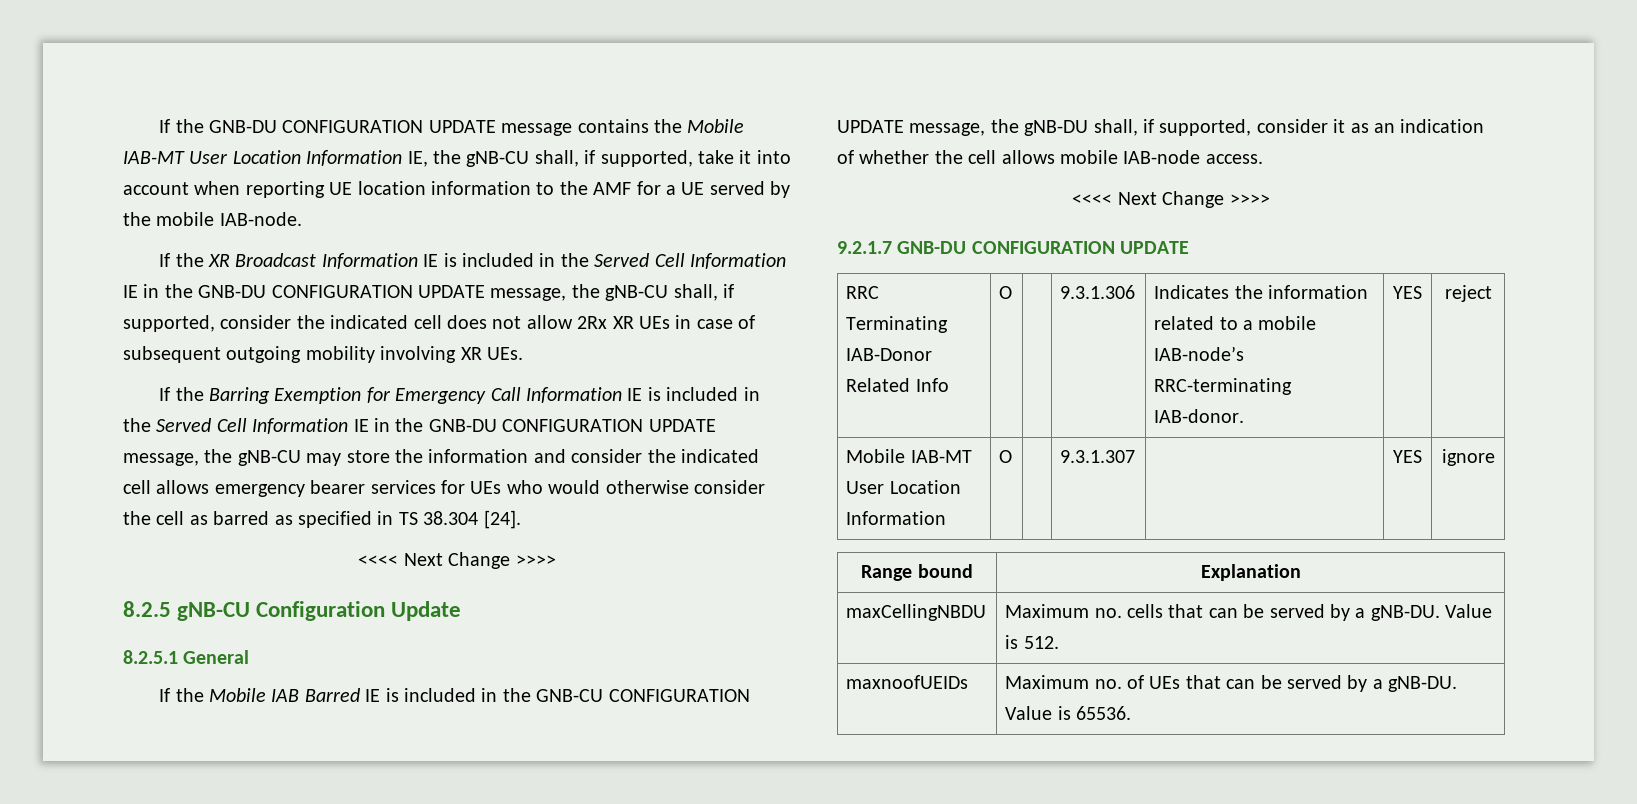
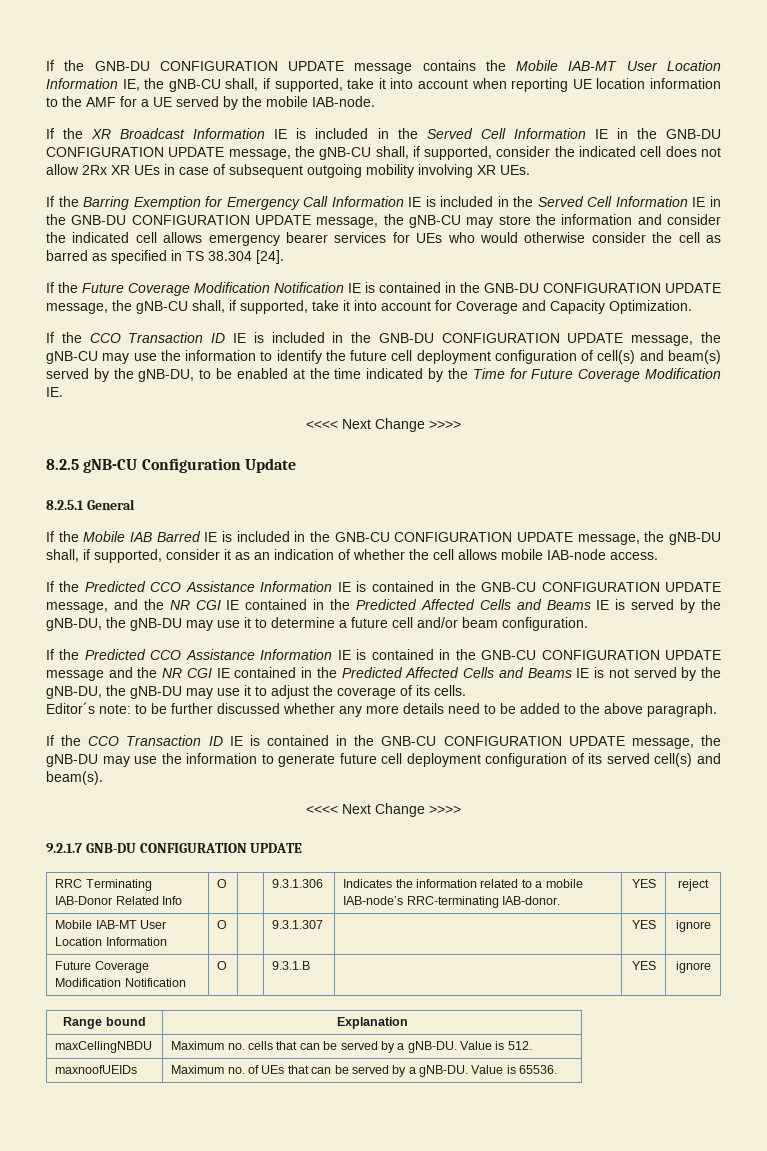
(521, 519) none -> [46,282,721,296] [46,300,692,314] [46,332,722,346] [46,350,721,364] [46,368,721,382] [46,387,63,397] // If the Future Coverage Modification Notification IE is contained in the GNB-DU CONFIGURATION UPDATE message, the gNB-CU shall, if supported, take it into account for Coverage and Capacity Optimization. // If the CCO Transaction ID IE is included in the GNB-DU CONFIGURATION UPDATE message, the gNB-CU may use the information to identify the future cell deployment configuration of cell(s) and beam(s) served by the gNB-DU, to be enabled at the time indicated by the Time for Future Coverage Modification IE.
(1263, 159) none -> [46,581,721,592] [46,599,722,613] [46,617,588,631] [46,649,721,660] [46,667,721,681] [46,685,466,699] [46,702,717,717] [46,735,721,749] [46,753,721,767] [46,771,103,785] // If the Predicted CCO Assistance Information IE is contained in the GNB-CU CONFIGURATION UPDATE message, and the NR CGI IE contained in the Predicted Affected Cells and Beams IE is served by the gNB-DU, the gNB-DU may use it to determine a future cell and/or beam configuration. // If the Predicted CCO Assistance Information IE is contained in the GNB-CU CONFIGURATION UPDATE message and the NR CGI IE contained in the Predicted Affected Cells and Beams IE is not served by the gNB-DU, the gNB-DU may use it to adjust the coverage of its cells. // Editor´s note: to be further discussed whether any more details need to be added to the above paragraph. // If the CCO Transaction ID IE is contained in the GNB-CU CONFIGURATION UPDATE message, the gNB-DU may use the information to generate future cell deployment configuration of its served cell(s) and beam(s).
(1495, 457) none -> [55,961,149,973] [55,978,186,987] [217,961,228,970] [272,961,311,970] [631,961,656,970] [675,961,711,973] // Future Coverage Modification Notification | O | | 9.3.1.B | | YES | ignore

